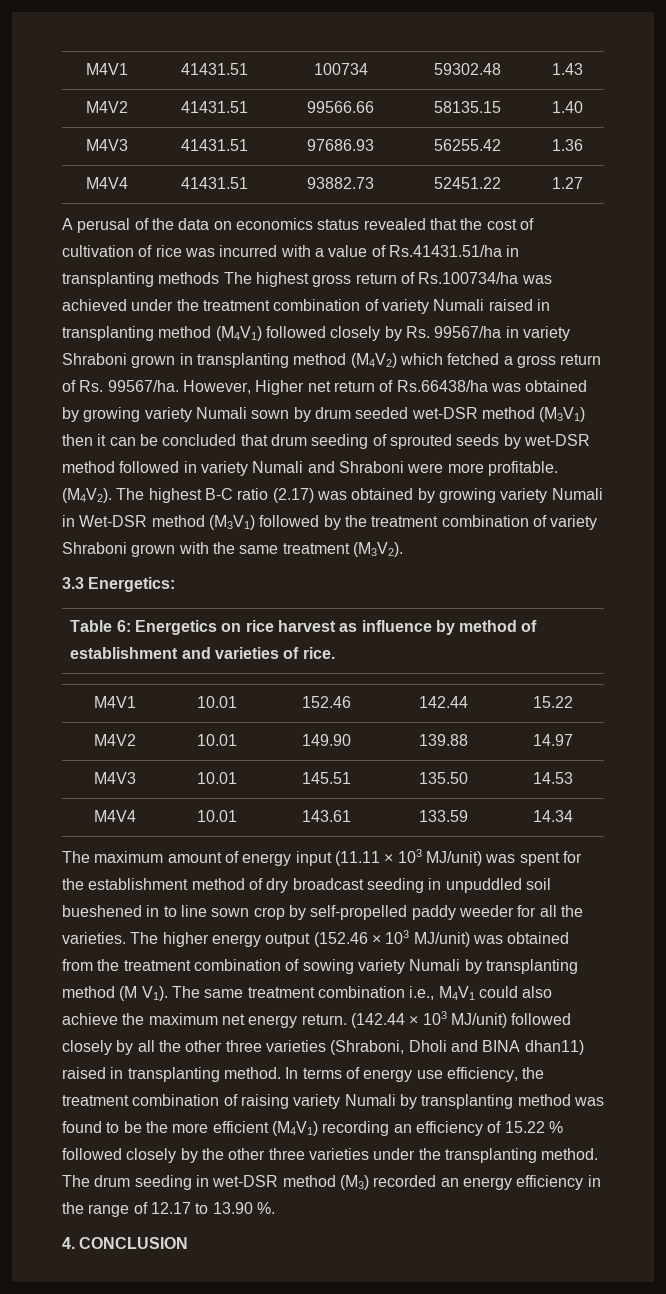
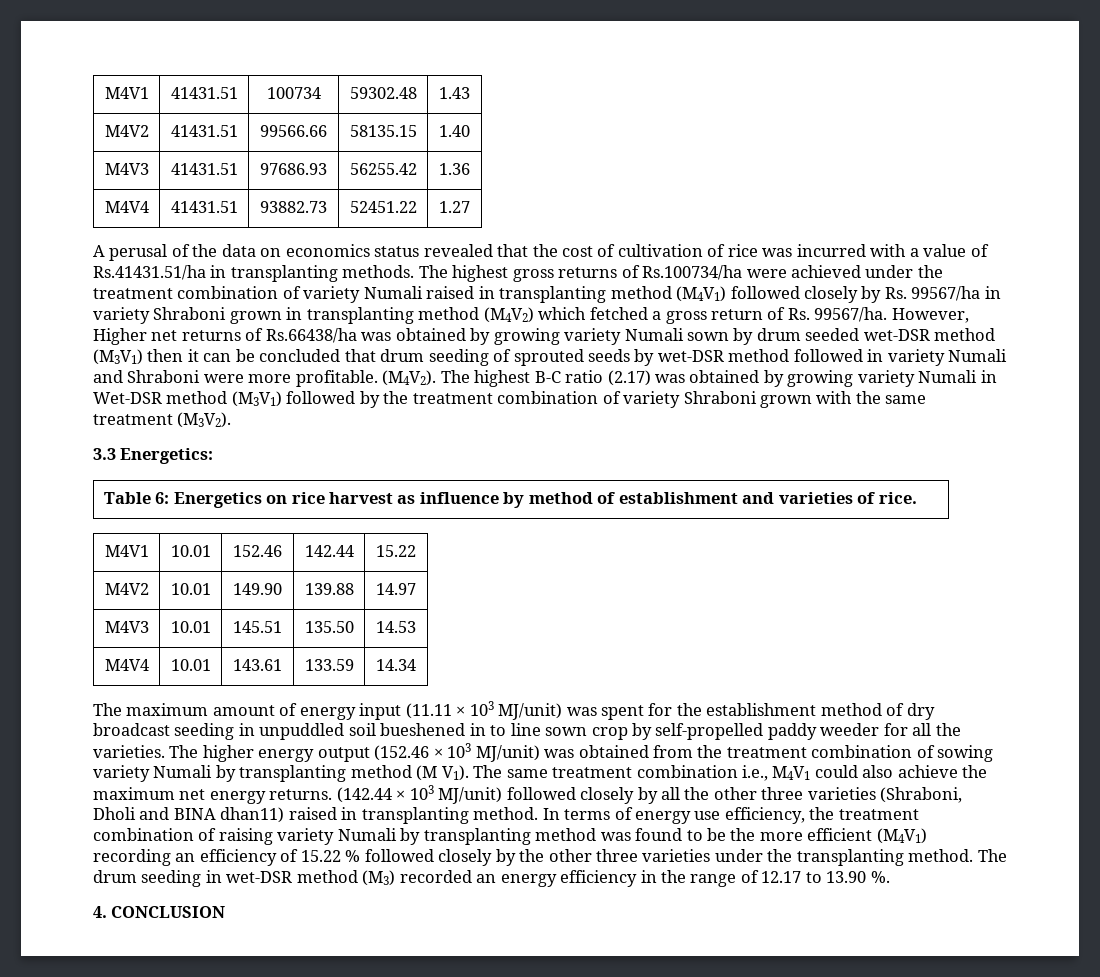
[158,272,220,284] methods -> [342,265,415,278] methods.
[355,273,397,284] return -> [558,267,618,278] returns
[521,275,552,284] was -> [746,269,787,278] were
[333,381,375,392] return -> [181,330,241,341] returns
[301,1014,347,1025] return. -> [269,789,333,800] returns.

